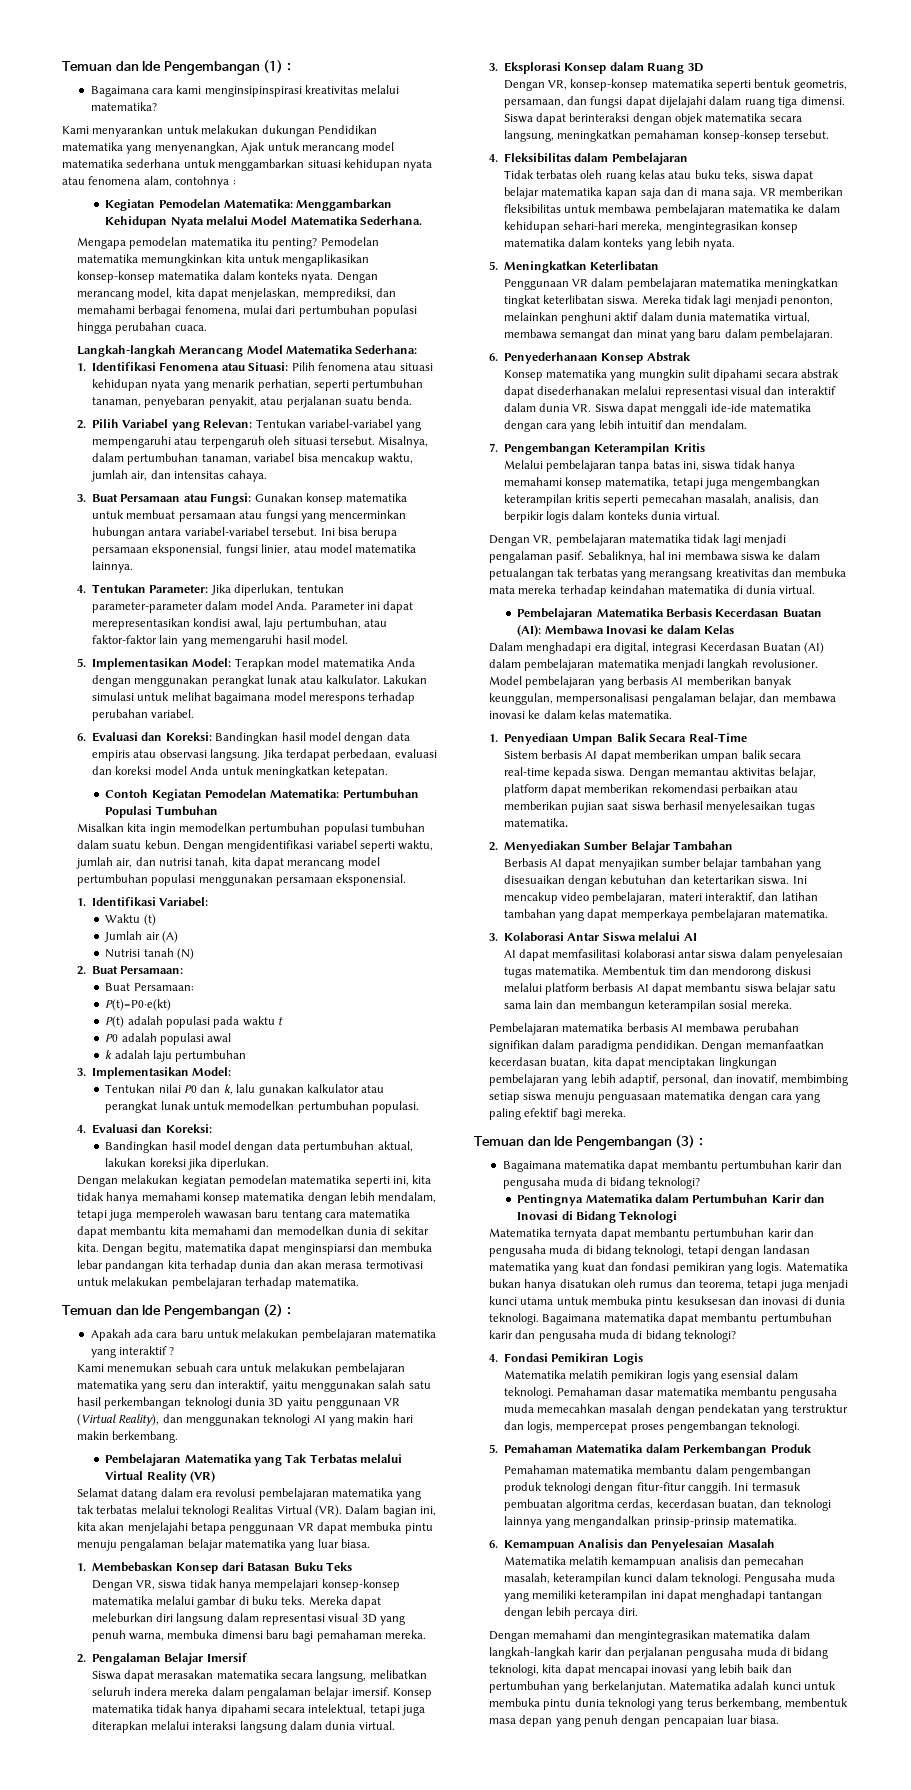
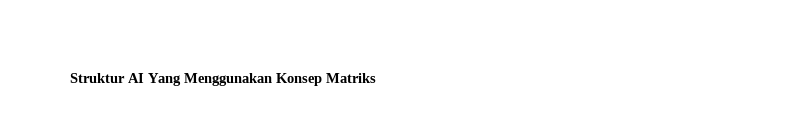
[62,60,291,75] [90,85,400,97] [90,102,157,111] [62,125,377,137] [62,142,395,154] [62,159,433,171] [62,176,236,188] [105,199,393,211] [105,216,423,228] [76,237,379,249] [76,254,370,266] [76,271,378,283] [76,288,397,300] [76,305,418,317] [76,322,207,334] [76,345,418,357] [76,362,433,371] [92,379,424,391] [92,396,413,408] [76,419,422,431] [92,436,429,448] [92,453,414,465] [91,470,267,482] [76,493,408,505] [92,510,407,522] [92,527,398,539] [92,544,417,556] [92,561,134,573] [76,584,344,596] [92,601,414,613] [92,618,387,630] [92,635,348,647] [76,658,415,670] [92,675,428,687] [92,692,416,704] [92,709,195,721] [76,732,410,744] [92,749,437,761] [92,766,389,778] [105,789,419,801] [105,806,218,818] [76,823,426,835] [76,840,434,852] [75,857,380,869] [76,874,407,886] [76,897,209,907] [105,914,156,926] [104,931,179,943] [105,948,195,960] [76,966,184,975] [105,983,194,991] [105,999,172,1011] [105,1016,284,1028] [105,1033,232,1045] [105,1050,247,1062] [76,1067,232,1079] [105,1084,385,1096] [105,1101,420,1113] [76,1124,212,1134] [105,1141,413,1153] [105,1158,270,1170] [76,1175,432,1187] [76,1192,437,1204] [76,1209,411,1221] [76,1226,429,1238] [76,1243,433,1255] [76,1260,423,1272] [76,1277,360,1289] [62,1304,291,1319] [90,1329,437,1341] [90,1346,175,1358] [76,1363,406,1375] [76,1380,431,1392] [76,1397,401,1409] [76,1414,413,1426] [76,1431,179,1443] [105,1454,403,1466] [105,1471,216,1483] [76,1488,422,1500] [76,1505,437,1517] [76,1522,433,1534] [76,1539,371,1551] [76,1562,352,1574] [91,1579,400,1591] [91,1596,382,1608] [91,1613,406,1625] [91,1630,427,1642] [76,1653,248,1665] [91,1670,427,1682] [91,1687,433,1699] [91,1704,426,1716] [91,1721,395,1733] [488,62,704,74] [503,79,847,91] [503,96,845,108] [503,113,802,125] [503,130,830,142] [488,153,688,165] [503,170,813,182] [503,187,843,199] [503,204,840,216] [503,221,799,233] [503,238,736,250] [488,261,660,273] [503,278,839,290] [503,295,834,307] [503,312,810,324] [503,329,834,341] [488,352,691,364] [503,369,840,381] [503,386,836,398] [503,403,812,415] [503,420,747,432] [488,443,705,455] [503,460,796,472] [503,477,821,489] [503,494,819,506] [503,511,721,523] [488,534,787,546] [488,551,820,563] [488,568,847,580] [488,585,816,597] [517,608,822,620] [517,625,735,637] [488,642,825,654] [488,659,818,671] [488,676,793,688] [488,693,836,705] [488,710,673,719] [488,733,747,745] [503,750,802,762] [503,767,816,779] [503,784,799,796] [503,801,815,813] [503,818,568,827] [488,841,734,853] [503,858,822,870] [503,875,807,887] [503,892,818,904] [503,909,829,921] [488,932,697,942] [503,949,844,961] [503,966,811,978] [503,983,836,995] [503,1000,792,1012] [488,1023,799,1035] [488,1040,824,1052] [488,1057,777,1069] [488,1074,849,1086] [488,1091,821,1103] [488,1108,626,1120] [474,1135,703,1150] [502,1160,842,1172] [502,1177,701,1189] [517,1194,826,1206] [517,1211,678,1223] [488,1228,815,1240] [488,1245,811,1257] [488,1262,848,1274] [488,1279,849,1291] [488,1296,846,1308] [488,1313,832,1325] [488,1330,737,1342] [488,1353,643,1365] [503,1370,798,1382] [503,1387,838,1399] [503,1404,848,1416] [503,1421,801,1433] [488,1444,812,1456] [503,1465,812,1477] [503,1482,801,1494] [503,1499,831,1511] [503,1516,798,1528] [488,1539,775,1551] [503,1556,805,1568] [503,1573,835,1585] [503,1590,822,1602] [503,1607,638,1619] [488,1630,810,1642] [488,1647,829,1659] [488,1664,792,1676] [488,1681,837,1693] [488,1698,849,1710] [488,1715,780,1727] Temuan dan Ide Pengembangan (1) : // Bagaimana cara kami menginsipinspirasi kreativitas melalui matematika? // Kami menyarankan untuk melakukan dukungan Pendidikan matematika yang menyenangkan, Ajak untuk merancang model matematika sederhana untuk menggambarkan situasi kehidupan nyata atau fenomena alam, contohnya : // Kegiatan Pemodelan Matematika: Menggambarkan Kehidupan Nyata melalui Model Matematika Sederhana. // Mengapa pemodelan matematika itu penting? Pemodelan matematika memungkinkan kita untuk mengaplikasikan konsep-konsep matematika dalam konteks nyata. Dengan merancang model, kita dapat menjelaskan, memprediksi, dan memahami berbagai fenomena, mulai dari pertumbuhan populasi hingga perubahan cuaca. // Langkah-langkah Merancang Model Matematika Sederhana: // 1. Identifikasi Fenomena atau Situasi: Pilih fenomena atau situasi kehidupan nyata yang menarik perhatian, seperti pertumbuhan tanaman, penyebaran penyakit, atau perjalanan suatu benda. // 2. Pilih Variabel yang Relevan: Tentukan variabel-variabel yang mempengaruhi atau terpengaruh oleh situasi tersebut. Misalnya, dalam pertumbuhan tanaman, variabel bisa mencakup waktu, jumlah air, dan intensitas cahaya. // 3. Buat Persamaan atau Fungsi: Gunakan konsep matematika untuk membuat persamaan atau fungsi yang mencerminkan hubungan antara variabel-variabel tersebut. Ini bisa berupa persamaan eksponensial, fungsi linier, atau model matematika lainnya. // 4. Tentukan Parameter: Jika diperlukan, tentukan parameter-parameter dalam model Anda. Parameter ini dapat merepresentasikan kondisi awal, laju pertumbuhan, atau faktor-faktor lain yang memengaruhi hasil model. // 5. Implementasikan Model: Terapkan model matematika Anda dengan menggunakan perangkat lunak atau kalkulator. Lakukan simulasi untuk melihat bagaimana model merespons terhadap perubahan variabel. // 6. Evaluasi dan Koreksi: Bandingkan hasil model dengan data empiris atau observasi langsung. Jika terdapat perbedaan, evaluasi dan koreksi model Anda untuk meningkatkan ketepatan. // Contoh Kegiatan Pemodelan Matematika: Pertumbuhan Populasi Tumbuhan // Misalkan kita ingin memodelkan pertumbuhan populasi tumbuhan dalam suatu kebun. Dengan mengidentifikasi variabel seperti waktu, jumlah air, dan nutrisi tanah, kita dapat merancang model pertumbuhan populasi menggunakan persamaan eksponensial. // 1. Identifikasi Variabel: // Waktu (t) // Jumlah air (A) // Nutrisi tanah (N) // 2. Buat Persamaan: // Buat Persamaan: // P(t)=P0⋅e(kt) // P(t) adalah populasi pada waktu t // P0 adalah populasi awal // k adalah laju pertumbuhan // 3. Implementasikan Model: // Tentukan nilai P0 dan k, lalu gunakan kalkulator atau perangkat lunak untuk memodelkan pertumbuhan populasi. // 4. Evaluasi dan Koreksi: // Bandingkan hasil model dengan data pertumbuhan aktual, lakukan koreksi jika diperlukan. // Dengan melakukan kegiatan pemodelan matematika seperti ini, kita tidak hanya memahami konsep matematika dengan lebih mendalam, tetapi juga memperoleh wawasan baru tentang cara matematika dapat membantu kita memahami dan memodelkan dunia di sekitar kita. Dengan begitu, matematika dapat menginspiarsi dan membuka lebar pandangan kita terhadap dunia dan akan merasa termotivasi untuk melakukan pembelajaran terhadap matematika. // Temuan dan Ide Pengembangan (2) : // Apakah ada cara baru untuk melakukan pembelajaran matematika yang interaktif ? // Kami menemukan sebuah cara untuk melakukan pembelajaran matematika yang seru dan interaktif, yaitu menggunakan salah satu hasil perkembangan teknologi dunia 3D yaitu penggunaan VR (Virtual Reality), dan menggunakan teknologi AI yang makin hari makin berkembang. // Pembelajaran Matematika yang Tak Terbatas melalui Virtual Reality (VR) // Selamat datang dalam era revolusi pembelajaran matematika yang tak terbatas melalui teknologi Realitas Virtual (VR). Dalam bagian ini, kita akan menjelajahi betapa penggunaan VR dapat membuka pintu menuju pengalaman belajar matematika yang luar biasa. // 1. Membebaskan Konsep dari Batasan Buku Teks // Dengan VR, siswa tidak hanya mempelajari konsep-konsep matematika melalui gambar di buku teks. Mereka dapat meleburkan diri langsung dalam representasi visual 3D yang penuh warna, membuka dimensi baru bagi pemahaman mereka. // 2. Pengalaman Belajar Imersif // Siswa dapat merasakan matematika secara langsung, melibatkan seluruh indera mereka dalam pengalaman belajar imersif. Konsep matematika tidak hanya dipahami secara intelektual, tetapi juga diterapkan melalui interaksi langsung dalam dunia virtual. // 3. Eksplorasi Konsep dalam Ruang 3D // Dengan VR, konsep-konsep matematika seperti bentuk geometris, persamaan, dan fungsi dapat dijelajahi dalam ruang tiga dimensi. Siswa dapat berinteraksi dengan objek matematika secara langsung, meningkatkan pemahaman konsep-konsep tersebut. // 4. Fleksibilitas dalam Pembelajaran // Tidak terbatas oleh ruang kelas atau buku teks, siswa dapat belajar matematika kapan saja dan di mana saja. VR memberikan fleksibilitas untuk membawa pembelajaran matematika ke dalam kehidupan sehari-hari mereka, mengintegrasikan konsep matematika dalam konteks yang lebih nyata. // 5. Meningkatkan Keterlibatan // Penggunaan VR dalam pembelajaran matematika meningkatkan tingkat keterlibatan siswa. Mereka tidak lagi menjadi penonton, melainkan penghuni aktif dalam dunia matematika virtual, membawa semangat dan minat yang baru dalam pembelajaran. // 6. Penyederhanaan Konsep Abstrak // Konsep matematika yang mungkin sulit dipahami secara abstrak dapat disederhanakan melalui representasi visual dan interaktif dalam dunia VR. Siswa dapat menggali ide-ide matematika dengan cara yang lebih intuitif dan mendalam. // 7. Pengembangan Keterampilan Kritis // Melalui pembelajaran tanpa batas ini, siswa tidak hanya memahami konsep matematika, tetapi juga mengembangkan keterampilan kritis seperti pemecahan masalah, analisis, dan berpikir logis dalam konteks dunia virtual. // Dengan VR, pembelajaran matematika tidak lagi menjadi pengalaman pasif. Sebaliknya, hal ini membawa siswa ke dalam petualangan tak terbatas yang merangsang kreativitas dan membuka mata mereka terhadap keindahan matematika di dunia virtual. // Pembelajaran Matematika Berbasis Kecerdasan Buatan (AI): Membawa Inovasi ke dalam Kelas // Dalam menghadapi era digital, integrasi Kecerdasan Buatan (AI) dalam pembelajaran matematika menjadi langkah revolusioner. Model pembelajaran yang berbasis AI memberikan banyak keunggulan, mempersonalisasi pengalaman belajar, dan membawa inovasi ke dalam kelas matematika. // 1. Penyediaan Umpan Balik Secara Real-Time // Sistem berbasis AI dapat memberikan umpan balik secara real-time kepada siswa. Dengan memantau aktivitas belajar, platform dapat memberikan rekomendasi perbaikan atau memberikan pujian saat siswa berhasil menyelesaikan tugas matematika. // 2. Menyediakan Sumber Belajar Tambahan // Berbasis AI dapat menyajikan sumber belajar tambahan yang disesuaikan dengan kebutuhan dan ketertarikan siswa. Ini mencakup video pembelajaran, materi interaktif, dan latihan tambahan yang dapat memperkaya pembelajaran matematika. // 3. Kolaborasi Antar Siswa melalui AI // AI dapat memfasilitasi kolaborasi antar siswa dalam penyelesaian tugas matematika. Membentuk tim dan mendorong diskusi melalui platform berbasis AI dapat membantu siswa belajar satu sama lain dan membangun keterampilan sosial mereka. // Pembelajaran matematika berbasis AI membawa perubahan signifikan dalam paradigma pendidikan. Dengan memanfaatkan kecerdasan buatan, kita dapat menciptakan lingkungan pembelajaran yang lebih adaptif, personal, dan inovatif, membimbing setiap siswa menuju penguasaan matematika dengan cara yang paling efektif bagi mereka. // Temuan dan Ide Pengembangan (3) : // Bagaimana matematika dapat membantu pertumbuhan karir dan pengusaha muda di bidang teknologi? // Pentingnya Matematika dalam Pertumbuhan Karir dan Inovasi di Bidang Teknologi // Matematika ternyata dapat membantu pertumbuhan karir dan pengusaha muda di bidang teknologi, tetapi dengan landasan matematika yang kuat dan fondasi pemikiran yang logis. Matematika bukan hanya disatukan oleh rumus dan teorema, tetapi juga menjadi kunci utama untuk membuka pintu kesuksesan dan inovasi di dunia teknologi. Bagaimana matematika dapat membantu pertumbuhan karir dan pengusaha muda di bidang teknologi? // 4. Fondasi Pemikiran Logis // Matematika melatih pemikiran logis yang esensial dalam teknologi. Pemahaman dasar matematika membantu pengusaha muda memecahkan masalah dengan pendekatan yang terstruktur dan logis, mempercepat proses pengembangan teknologi. // 5. Pemahaman Matematika dalam Perkembangan Produk // Pemahaman matematika membantu dalam pengembangan produk teknologi dengan fitur-fitur canggih. Ini termasuk pembuatan algoritma cerdas, kecerdasan buatan, dan teknologi lainnya yang mengandalkan prinsip-prinsip matematika. // 6. Kemampuan Analisis dan Penyelesaian Masalah // Matematika melatih kemampuan analisis dan pemecahan masalah, keterampilan kunci dalam teknologi. Pengusaha muda yang memiliki keterampilan ini dapat menghadapi tantangan dengan lebih percaya diri. // Dengan memahami dan mengintegrasikan matematika dalam langkah-langkah karir dan perjalanan pengusaha muda di bidang teknologi, kita dapat mencapai inovasi yang lebih baik dan pertumbuhan yang berkelanjutan. Matematika adalah kunci untuk membuka pintu dunia teknologi yang terus berkembang, membentuk masa depan yang penuh dengan pencapaian luar biasa. -> [70,73,376,86] Struktur AI Yang Menggunakan Konsep Matriks

